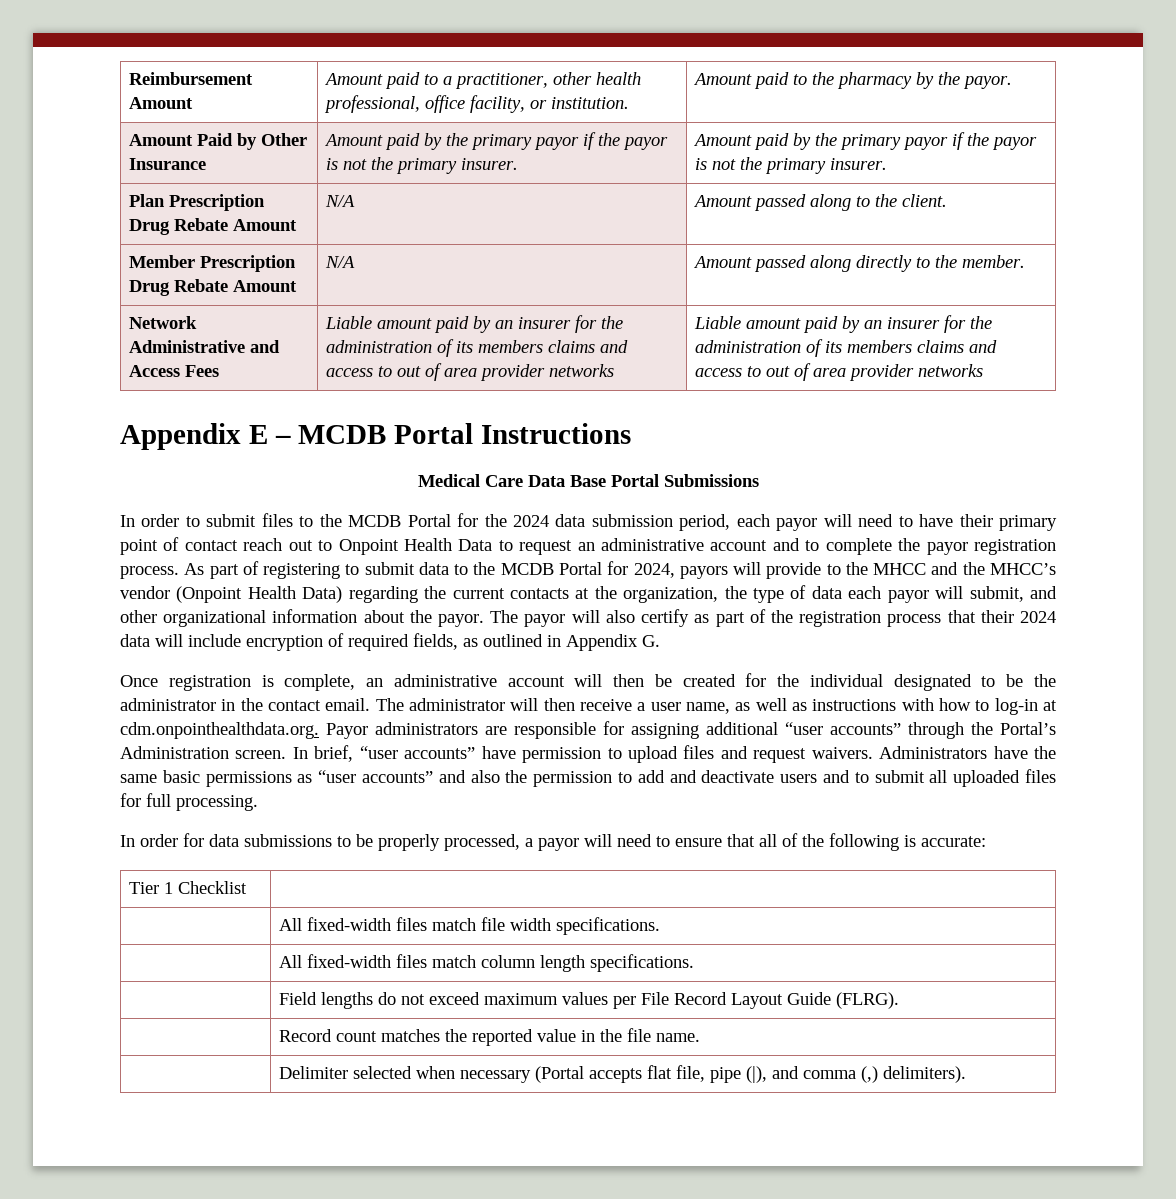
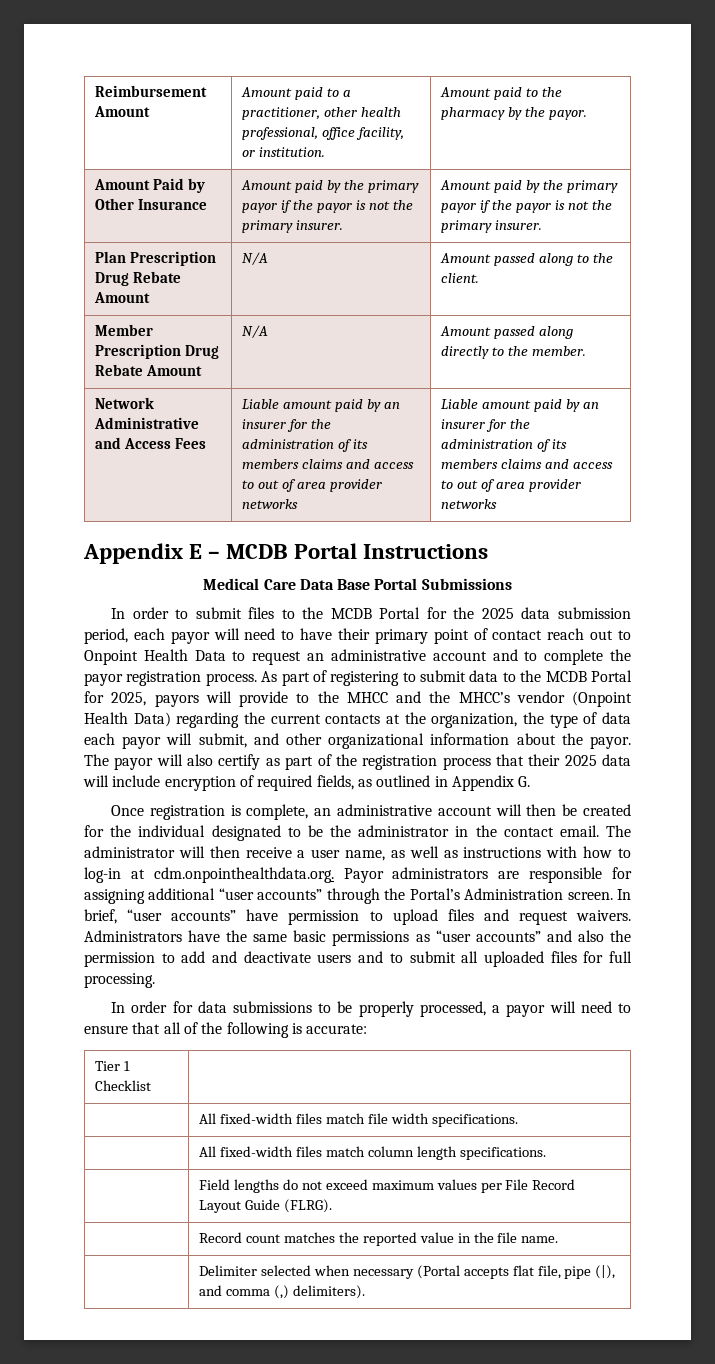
[513,515,549,527] 2024 -> [481,608,514,619] 2025
[633,563,675,578] 2024, -> [111,692,147,706] 2025,
[1020,611,1056,623] 2024 -> [564,755,597,766] 2025

